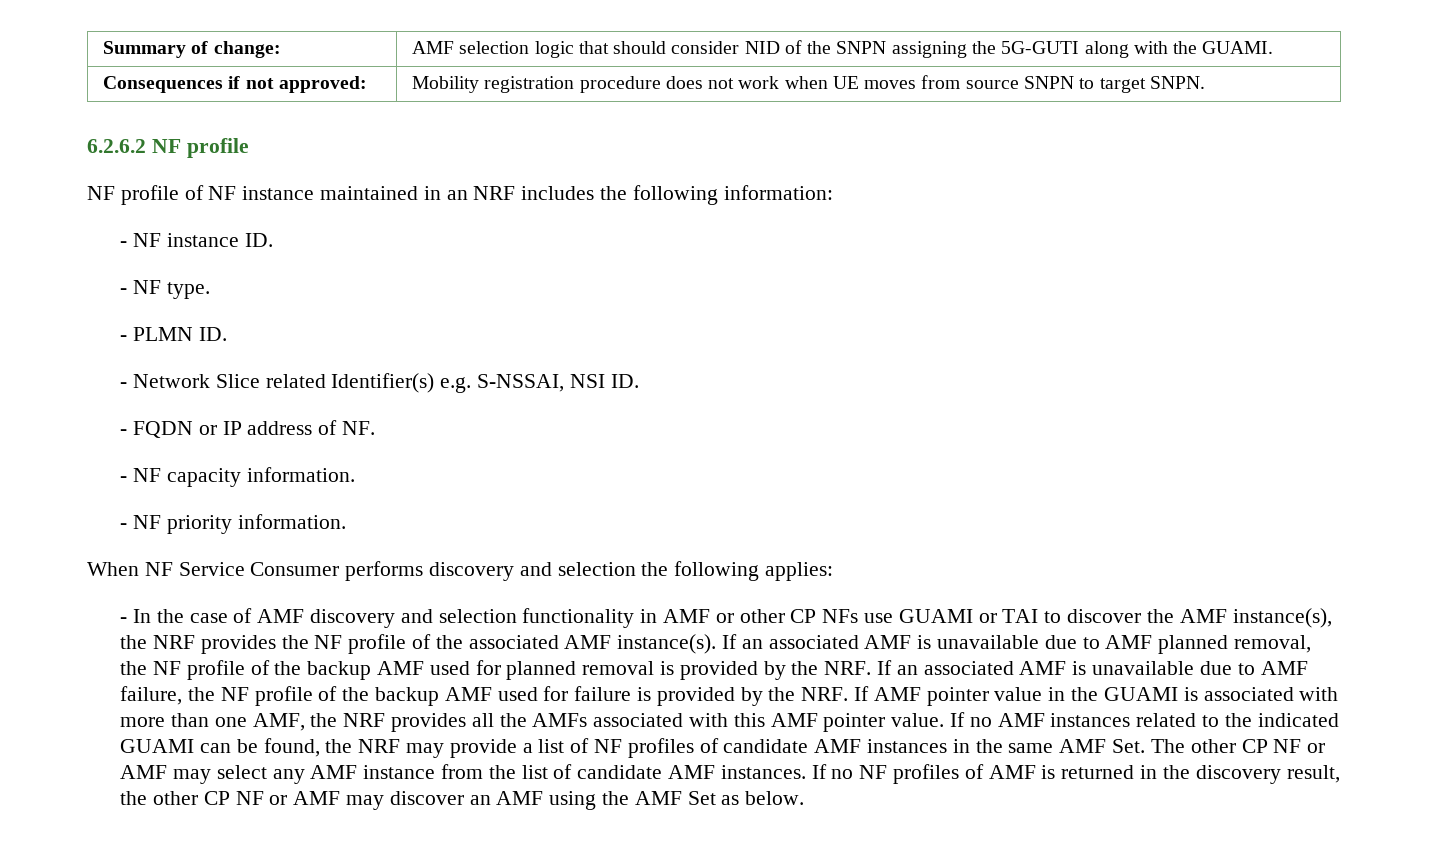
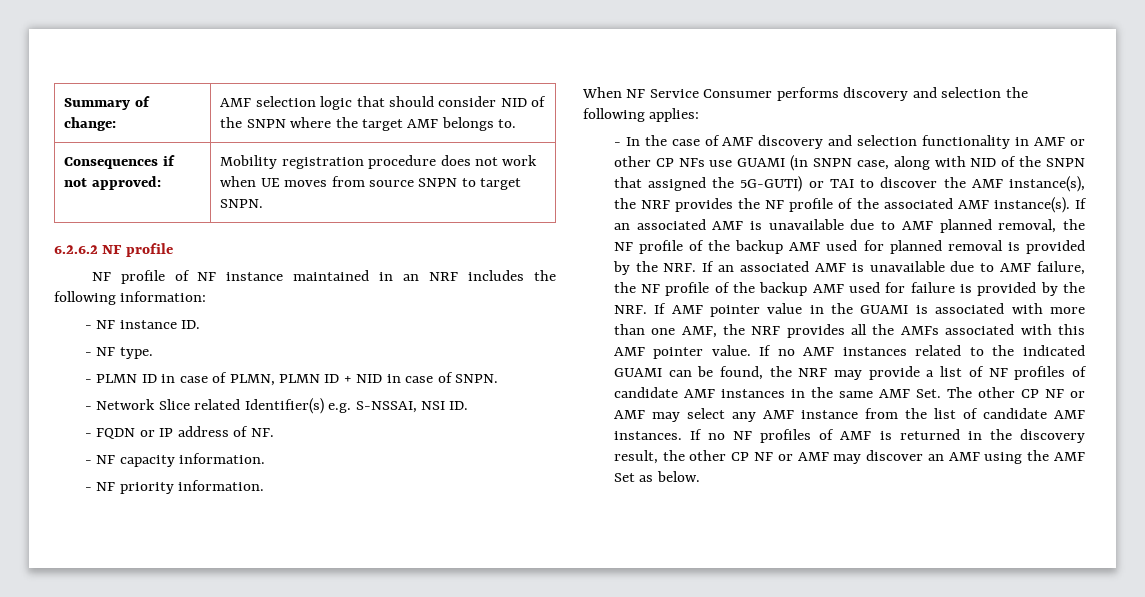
[891,41,1274,58] assigning the 5G-GUTI along with the GUAMI. -> [290,117,517,131] where the target AMF belongs to.
[198,327,227,341] ID. -> [141,372,499,386] ID in case of PLMN, PLMN ID + NID in case of SNPN.
(973, 616) none -> [790,155,1086,171] [613,176,803,192] (in SNPN case, along with NID of the SNPN that assigned the 5G-GUTI)

